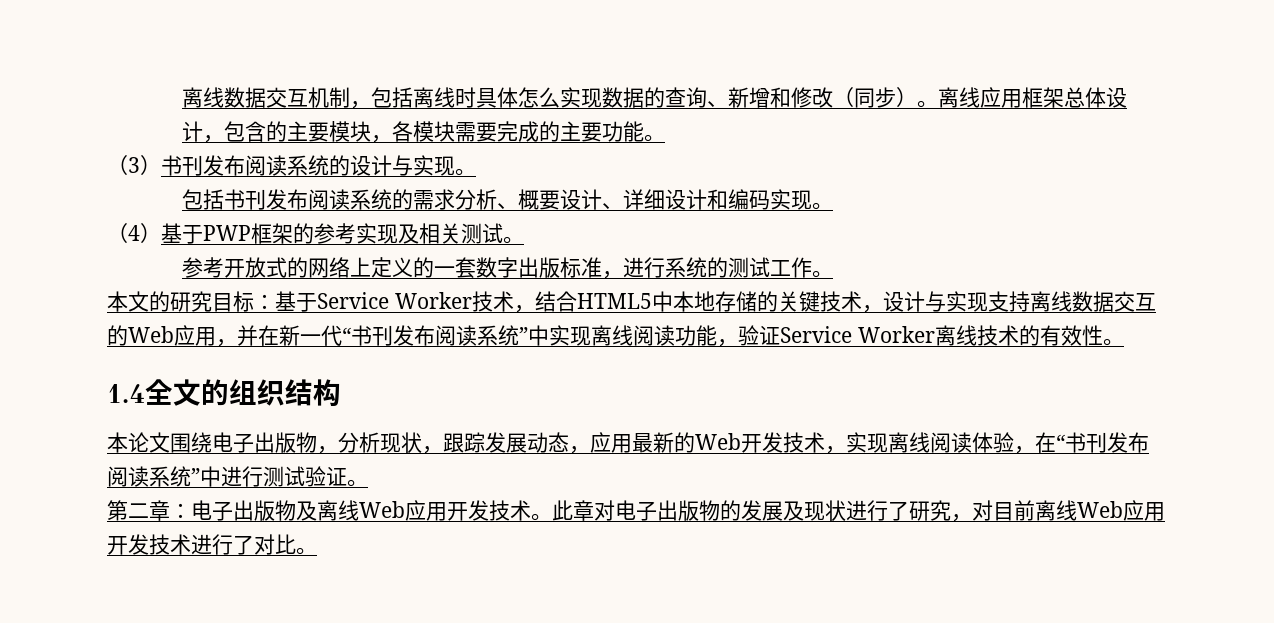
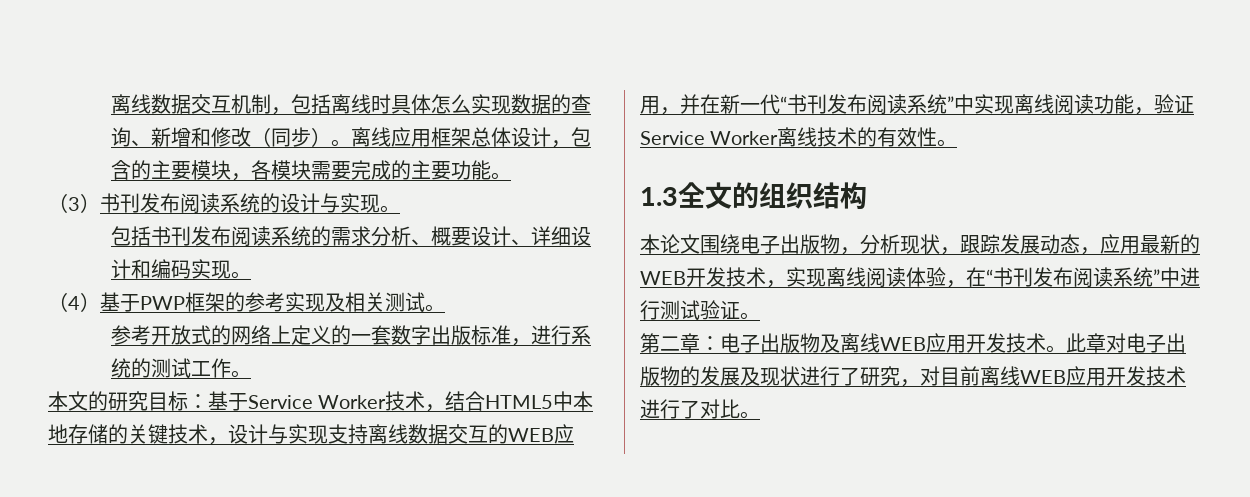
[128,326,174,343] Web -> [508,428,554,442] WEB
[107,384,145,403] 1.4 -> [640,187,678,206] 1.3
[695,433,741,450] Web -> [640,271,686,285] WEB
[359,501,405,518] Web -> [880,337,926,351] WEB
[1077,501,1123,518] Web -> [1020,370,1066,384] WEB

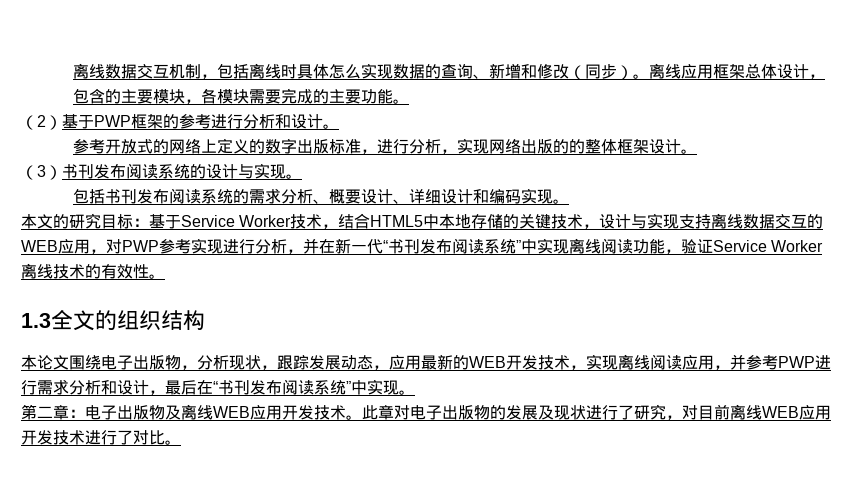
(512, 176) none -> [21,114,339,130] [73,138,698,154] // （2）基于PWP框架的参考进行分析和设计。 // 参考开放式的网络上定义的数字出版标准，进行分析，实现网络出版的的整体框架设计。
[48,292,445,312] [111,325,592,346] [111,358,252,378] // （4）基于PWP框架的参考实现及相关测试。 // 参考开放式的网络上定义的一套数字出版标准，进行系统的测试工作。 -> (570, 201) none
(680, 111) none -> [106,238,303,254] 对PWP参考实现进行分析，
[906,267,966,288] 体验， -> [682,354,831,370] [21,379,197,395] 应用，并参考PWP进行需求分析和设计，最后
[1180,267,1200,287] [640,300,740,320] 进行测试验证 -> [367,379,399,395] 实现

